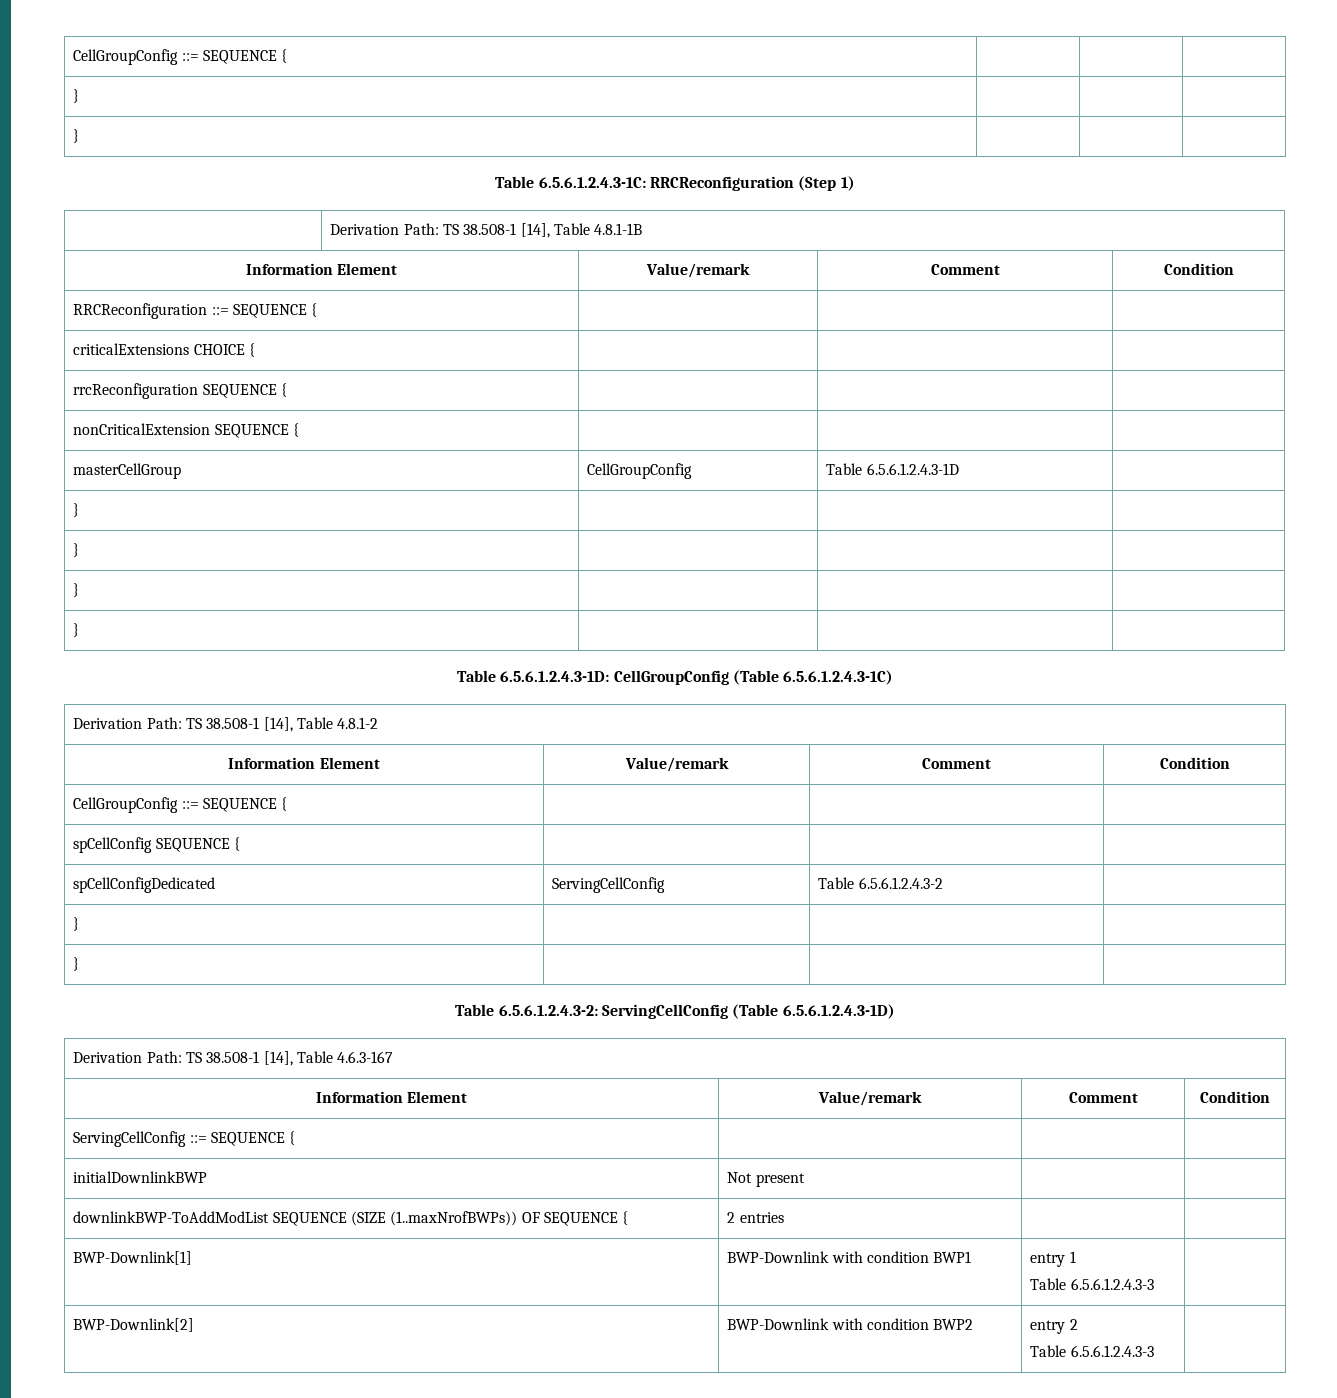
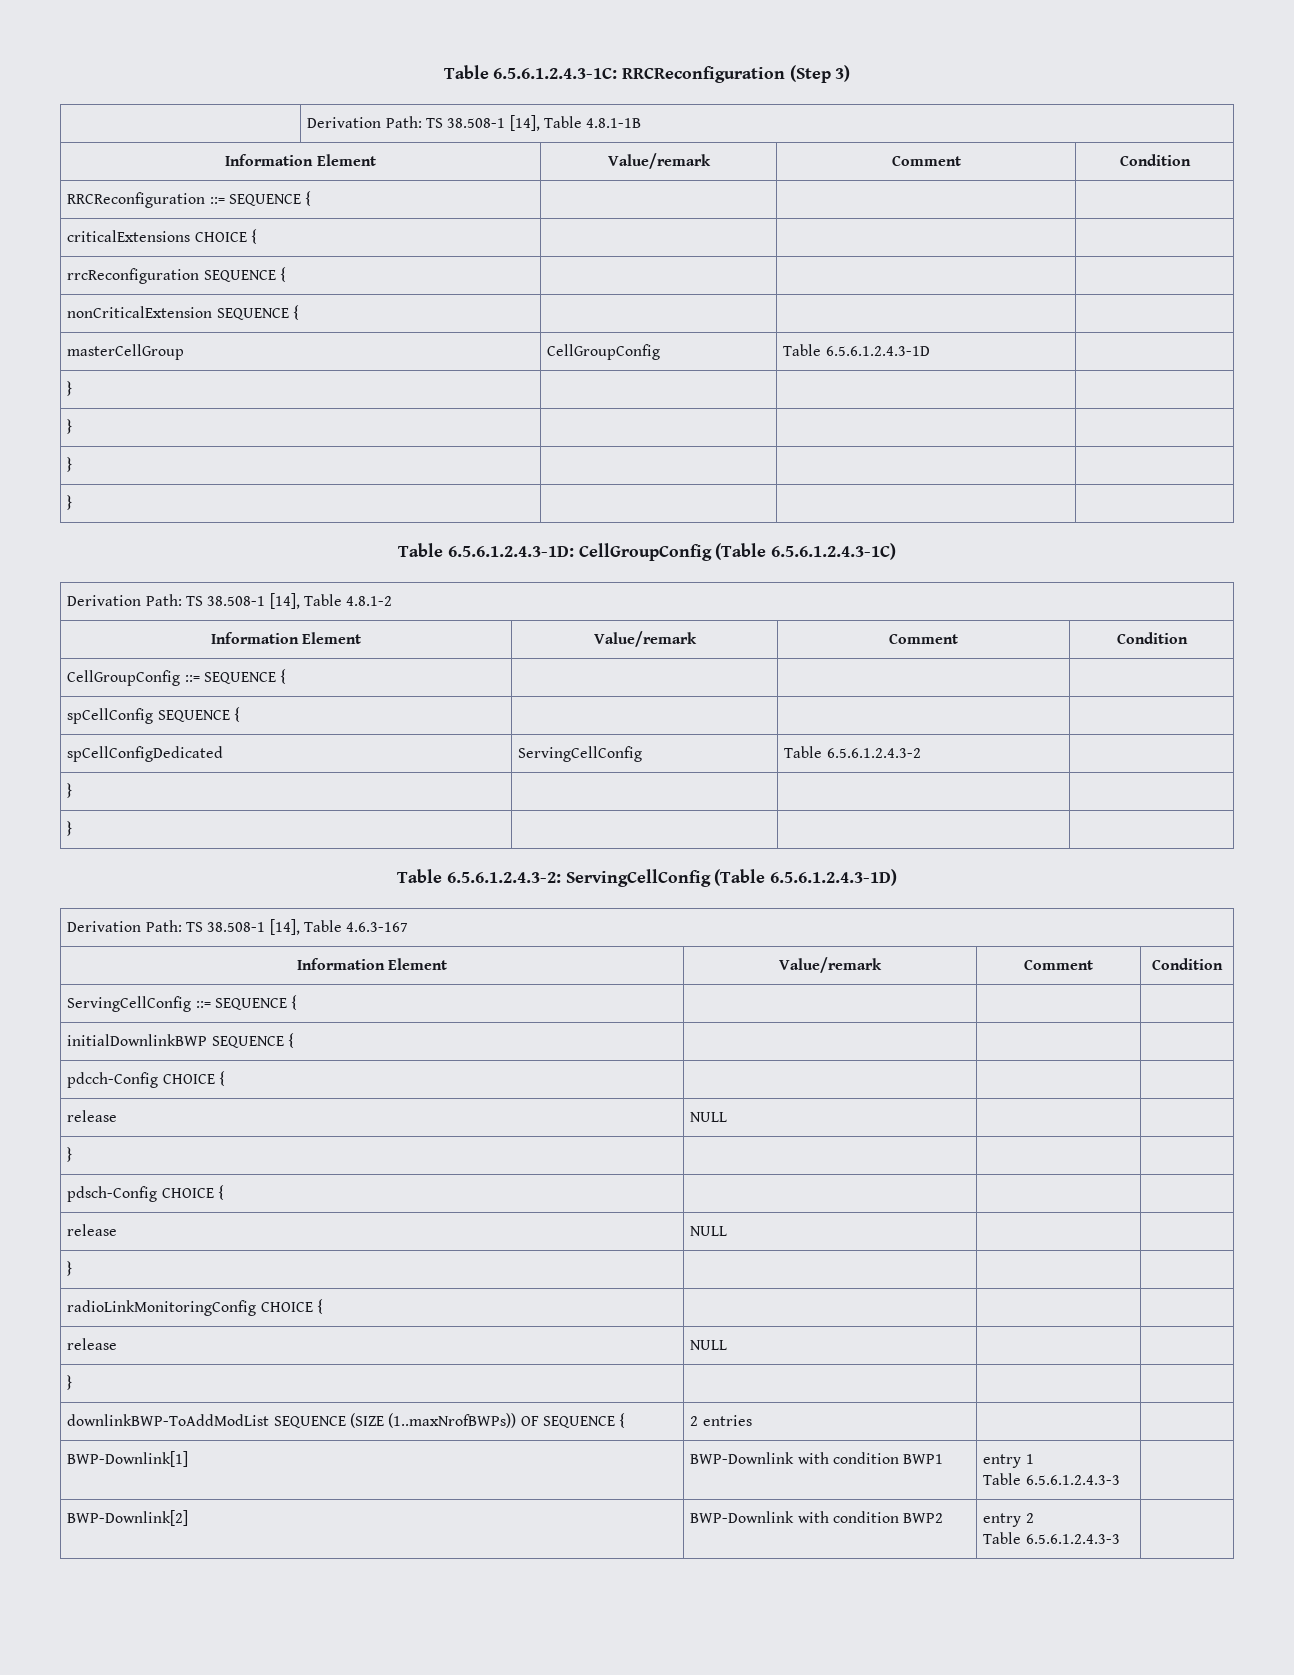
[73,49,288,65] [73,89,80,103] [73,129,80,143] CellGroupConfig ::= SEQUENCE { | | | // } | | | // } | | | // -> (443, 72) none
[840,176,855,191] 1) -> [835,65,851,82] 3)
[727,1172,805,1187] | Not present -> [211,1033,295,1048] [67,1071,226,1088] [67,1110,118,1122] [690,1112,728,1122] [67,1147,73,1162] [67,1185,225,1202] [67,1224,118,1236] [690,1226,728,1236] [67,1261,73,1276] [67,1299,324,1316] [67,1338,118,1350] [690,1340,728,1350] [67,1375,73,1390] SEQUENCE { | | | // pdcch-Config CHOICE { | | | // release | NULL | | // } | | | // pdsch-Config CHOICE { | | | // release | NULL | | // } | | | // radioLinkMonitoringConfig CHOICE { | | | // release | NULL | | // } |

